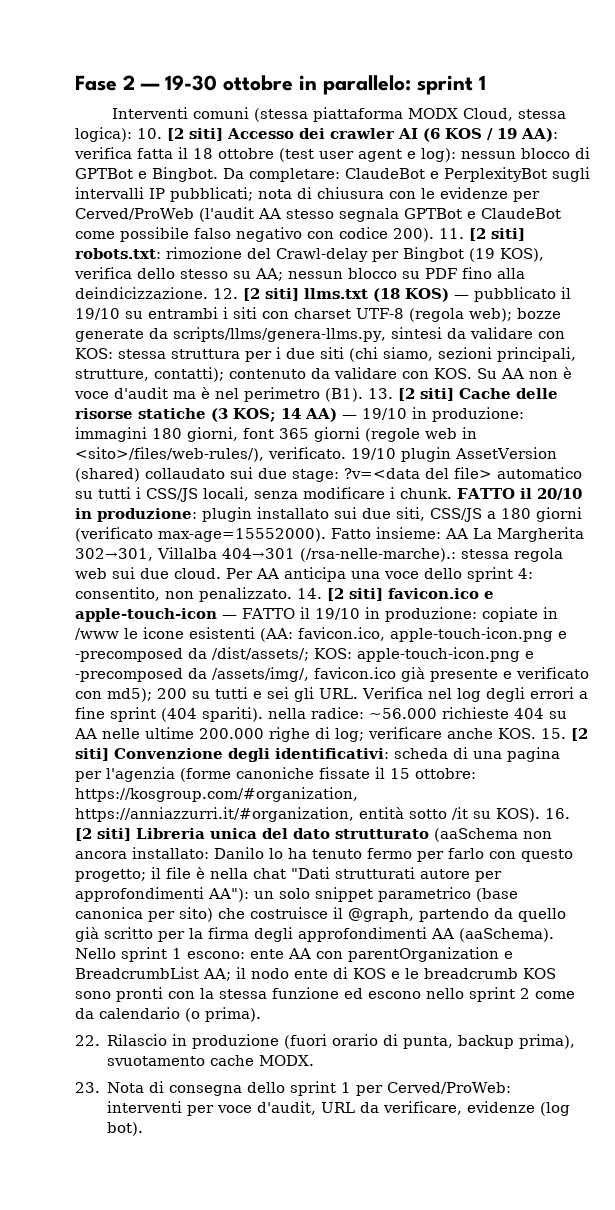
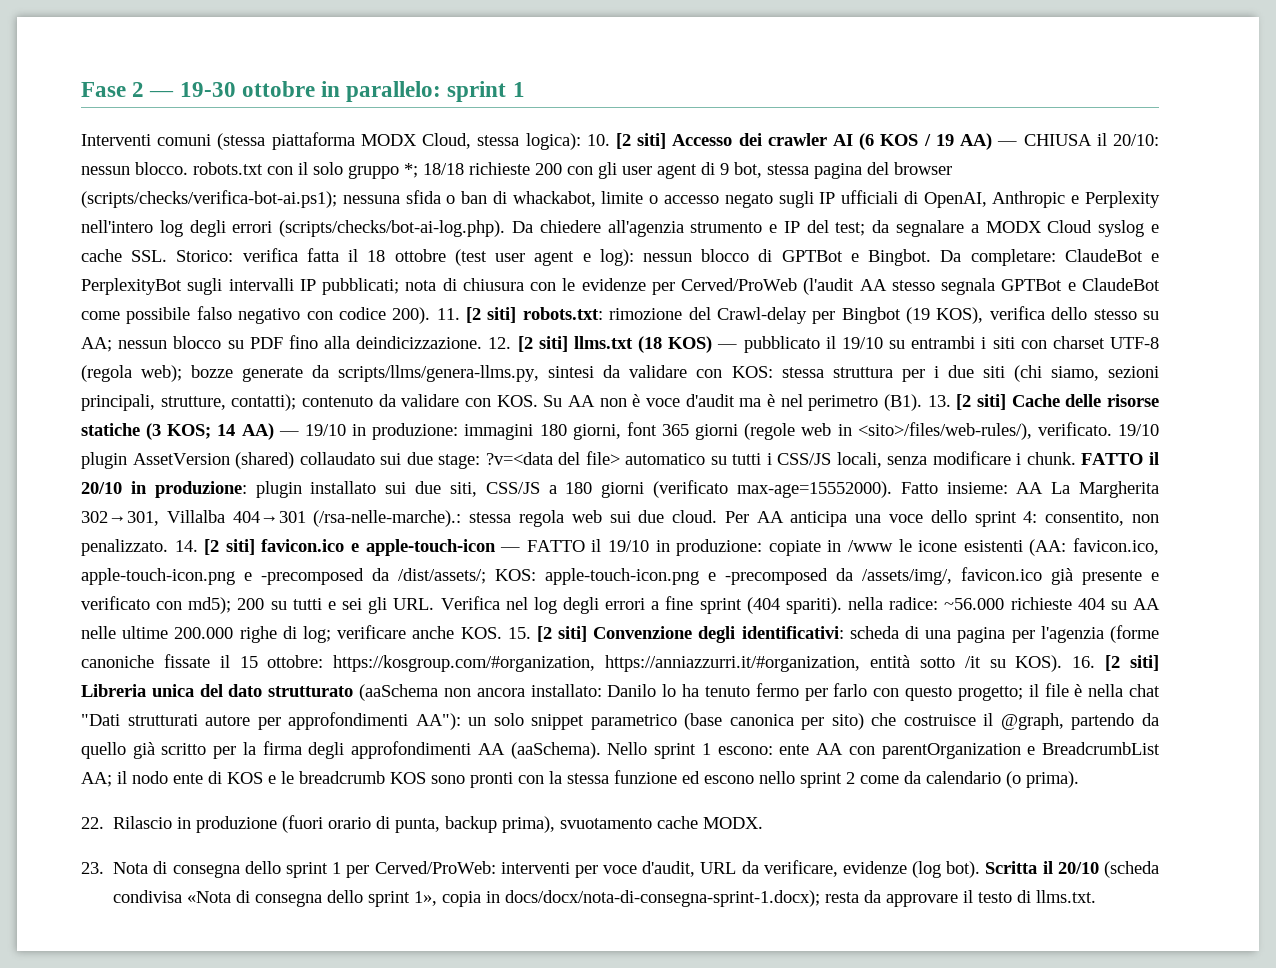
[521,128,558,142] AA): -> [960,133,1160,150] [81,162,952,179] [81,190,1161,208] [81,220,1159,237] [81,249,234,262] AA) — CHIUSA il 20/10: nessun blocco. robots.txt con il solo gruppo *; 18/18 richieste 200 con gli user agent di 9 bot, stessa pagina del browser (scripts/checks/verifica-bot-ai.ps1); nessuna sfida o ban di whackabot, limite o accesso negato sugli IP ufficiali di OpenAI, Anthropic e Perplexity nell'intero log degli errori (scripts/checks/bot-ai-log.php). Da chiedere all'agenzia strumento e IP del test; da segnalare a MODX Cloud syslog e cache SSL. Storico:
(144, 1129) none -> [985,861,1160,878] [113,890,1097,907] Scritta il 20/10 (scheda condivisa «Nota di consegna dello sprint 1», copia in docs/docx/nota-di-consegna-sprint-1.docx); resta da approvare il testo di llms.txt.

